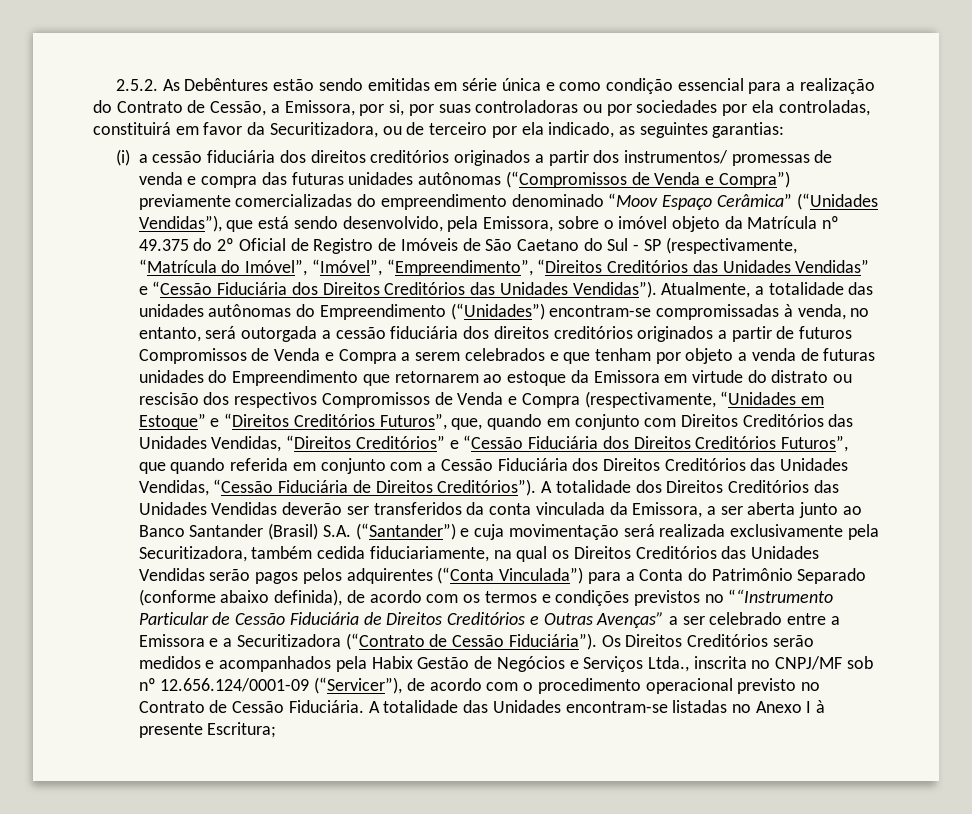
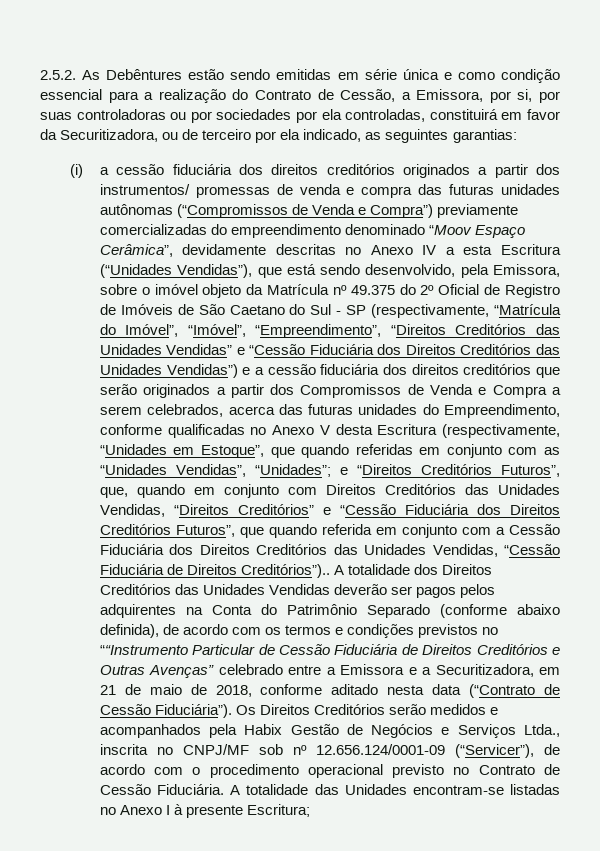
[716,193,792,207] Cerâmica” -> [99,244,561,257] Cerâmica”, devidamente descritas no Anexo IV a esta Escritura
[572,281,874,298] [138,303,870,320] [138,326,853,342] Vendidas”). Atualmente, a totalidade das unidades autônomas do Empreendimento (“Unidades”) encontram-se compromissadas à venda, no entanto, será outorgada a cessão fiduciária dos direitos creditórios originados a partir de futuros -> [166,364,560,378] [99,384,295,398] Vendidas”) e a cessão fiduciária dos direitos creditórios que serão originados a partir dos
[464,348,876,364] [138,370,853,386] [138,391,825,408] [138,413,206,430] celebrados e que tenham por objeto a venda de futuras unidades do Empreendimento que retornarem ao estoque da Emissora em virtude do distrato ou rescisão dos respectivos Compromissos de Venda e Compra (respectivamente, “Unidades em Estoque” -> [147,404,560,418] [99,424,560,438] [99,444,560,458] [99,464,331,477] celebrados, acerca das futuras unidades do Empreendimento, conforme qualificadas no Anexo V desta Escritura (respectivamente, “Unidades em Estoque”, que quando referidas em conjunto com as “Unidades Vendidas”, “Unidades”;
[437,479,537,496] Creditórios”). -> [241,564,331,578] Creditórios”)..
[373,502,862,518] [138,523,879,540] [138,546,820,562] [138,567,635,584] transferidos da conta vinculada da Emissora, a ser aberta junto ao Banco Santander (Brasil) S.A. (“Santander”) e cuja movimentação será realizada exclusivamente pela Securitizadora, também cedida fiduciariamente, na qual os Direitos Creditórios das Unidades Vendidas serão pagos pelos adquirentes (“Conta Vinculada”) para a -> [416,584,496,598] [99,604,203,618] pagos pelos adquirentes na
[669,616,705,625] a ser -> (215, 671) none
[236,634,341,647] Securitizadora -> [435,664,560,677] [99,684,462,697] Securitizadora, em 21 de maio de 2018, conforme aditado nesta data

